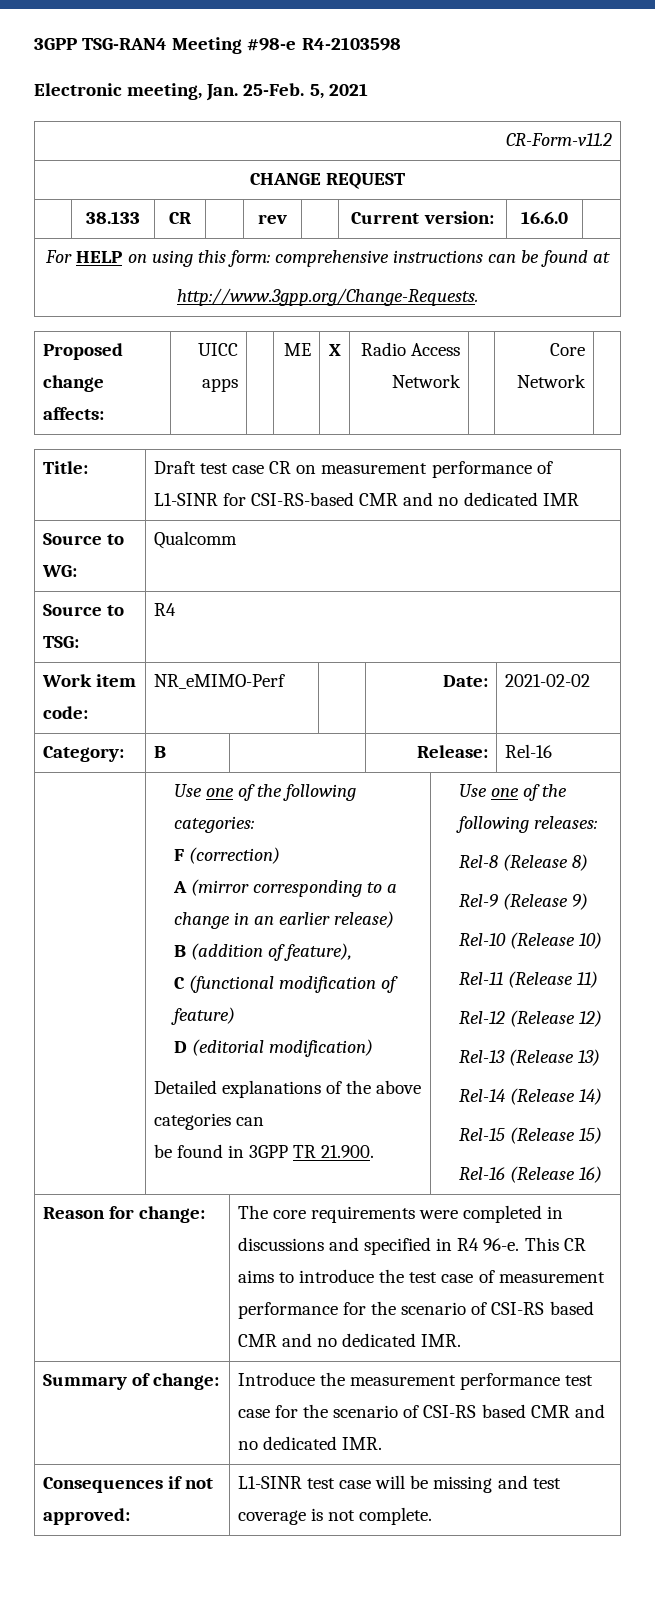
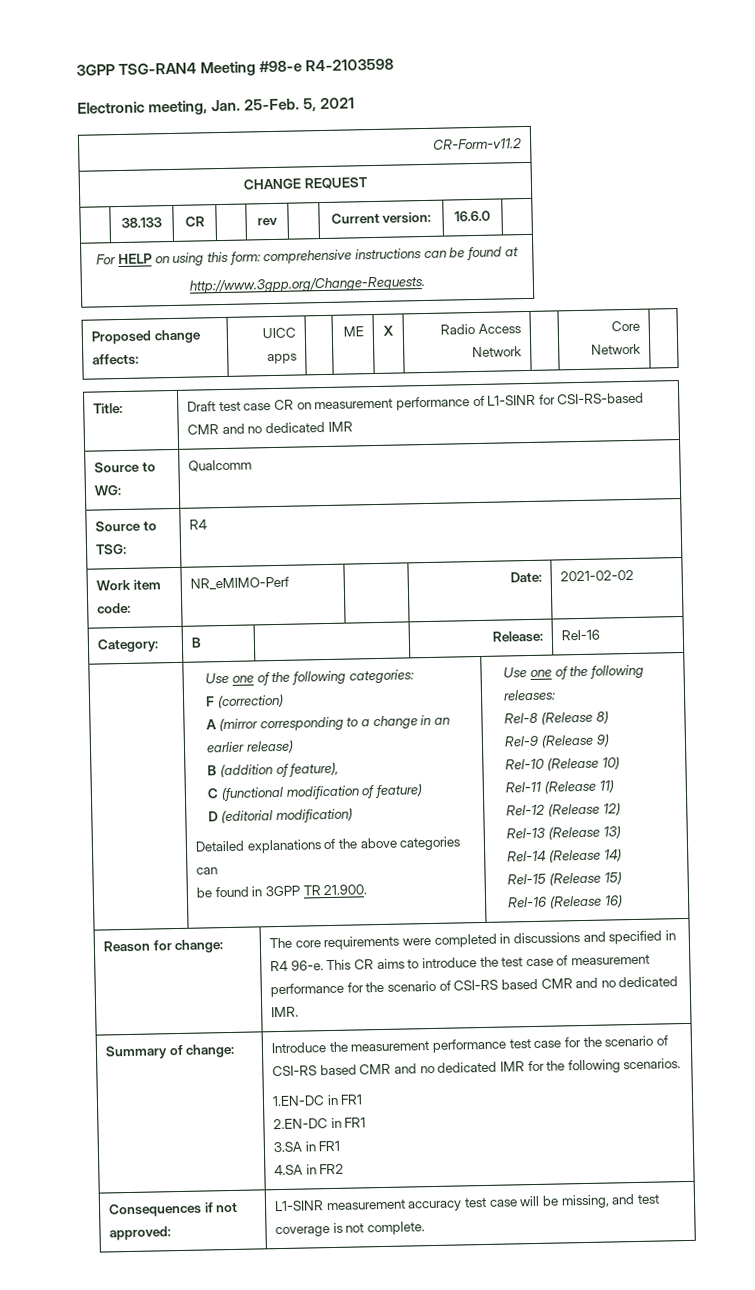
[341,1437,382,1450] IMR. -> [499,1058,682,1074] [272,1094,364,1107] [273,1117,367,1130] [273,1140,341,1153] [274,1163,345,1176] IMR for the following scenarios. // 1.EN-DC in FR1 // 2.EN-DC in FR1 // 3.SA in FR1 // 4.SA in FR2
(302, 1482) none -> [325,1199,463,1212] measurement accuracy
[433,1476,493,1493] missing -> [560,1194,610,1209] missing,

